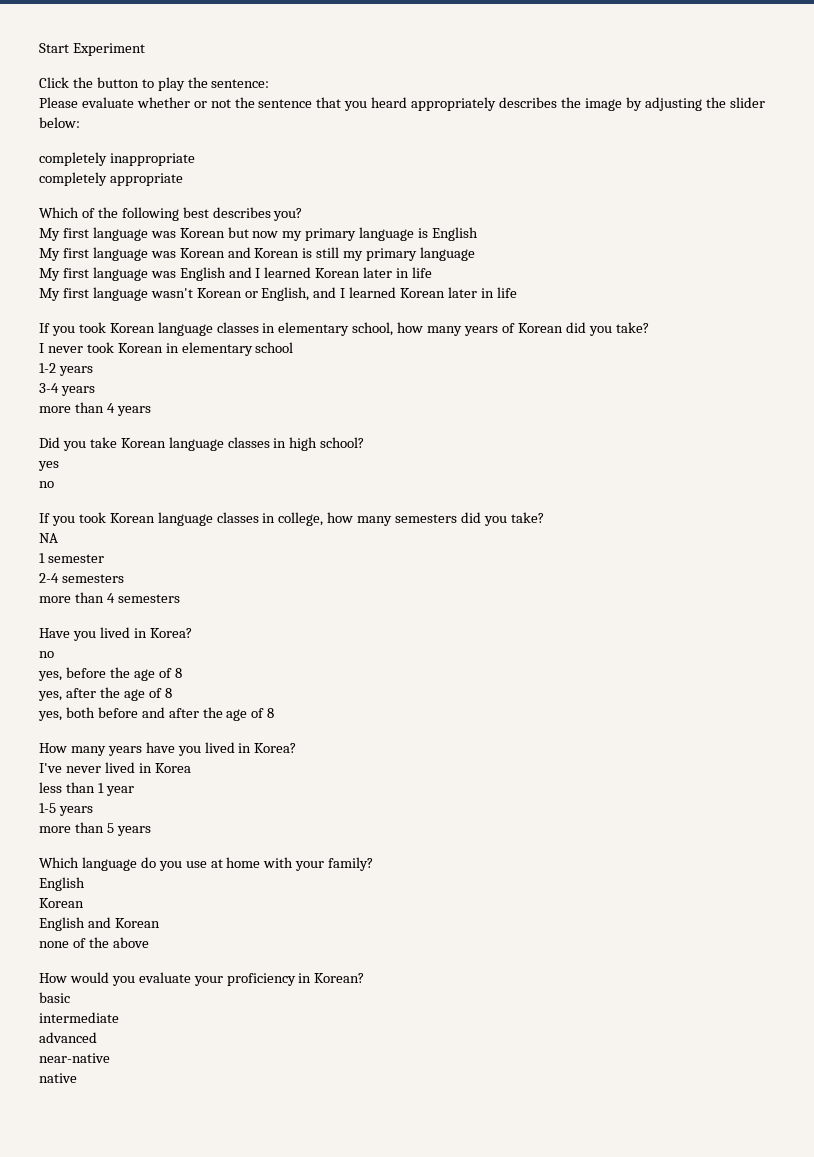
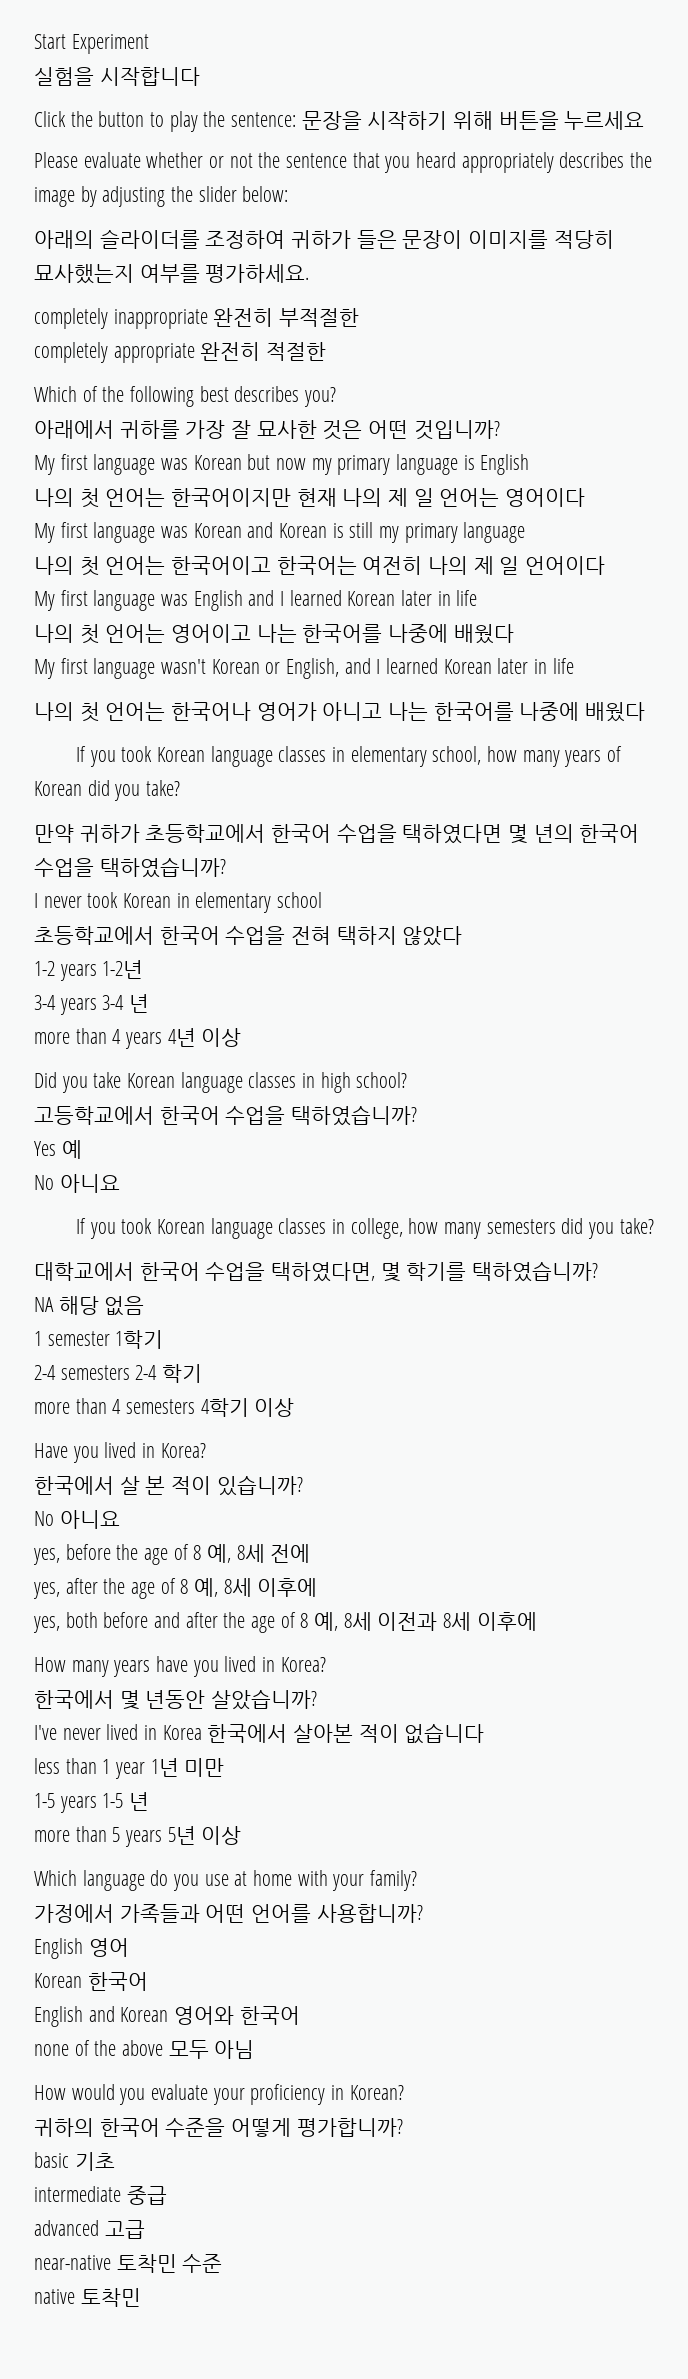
(145, 49) none -> [34,67,200,86] // 실험을 시작합니다
(270, 83) none -> [301,111,645,130] 문장을 시작하기 위해 버튼을 누르세요
(80, 122) none -> [34,229,614,249] [34,264,310,284] // 아래의 슬라이더를 조정하여 귀하가 들은 문장이 이미지를 적당히 묘사했는지 여부를 평가하세요.
(195, 159) none -> [213,308,360,327] 완전히 부적절한
(183, 179) none -> [200,342,327,361] 완전히 적절한
(303, 214) none -> [34,420,500,440] // 아래에서 귀하를 가장 잘 묘사한 것은 어떤 것입니까?
(479, 234) none -> [34,488,586,508] // 나의 첫 언어는 한국어이지만 현재 나의 제 일 언어는 영어이다
(476, 254) none -> [34,556,606,576] // 나의 첫 언어는 한국어이고 한국어는 여전히 나의 제 일 언어이다
(433, 272) none -> [34,624,514,644] // 나의 첫 언어는 영어이고 나는 한국어를 나중에 배웠다
(517, 292) none -> [34,702,646,722] // 나의 첫 언어는 한국어나 영어가 아니고 나는 한국어를 나중에 배웠다
(649, 327) none -> [34,824,640,844] [34,857,226,878] // 만약 귀하가 초등학교에서 한국어 수업을 택하였다면 몇 년의 한국어 수업을 택하였습니까?
(294, 347) none -> [34,926,463,946] // 초등학교에서 한국어 수업을 전혀 택하지 않았다
(93, 371) none -> [102,960,144,979] 1-2년
(95, 391) none -> [102,994,150,1013] 3-4 년
(151, 411) none -> [167,1028,242,1047] 4년 이상
[38,461,59,471] [39,481,54,488] yes // no -> [34,1105,418,1126] [34,1140,82,1159] [34,1174,120,1193] 고등학교에서 한국어 수업을 택하였습니까? // Yes 예 // No 아니요
(544, 517) none -> [34,1261,599,1282] // 대학교에서 한국어 수업을 택하였다면, 몇 학기를 택하였습니까?
(58, 538) none -> [58,1296,145,1316] 해당 없음
(104, 558) none -> [115,1330,164,1349] 1학기
(124, 578) none -> [135,1364,203,1383] 2-4 학기
(180, 598) none -> [200,1398,295,1417] 4학기 이상
[39,651,54,658] no -> [34,1475,303,1496] [34,1510,120,1529] 한국에서 살 본 적이 있습니까? // No 아니요
(182, 673) none -> [207,1544,311,1563] 예, 8세 전에
(172, 693) none -> [194,1578,318,1597] 예, 8세 이후에
(275, 713) none -> [314,1612,537,1631] 예, 8세 이전과 8세 이후에
(297, 748) none -> [34,1689,318,1710] // 한국에서 몇 년동안 살았습니까?
(191, 768) none -> [207,1723,485,1744] 한국에서 살아본 적이 없습니다
(134, 791) none -> [150,1758,225,1777] 1년 미만
(93, 811) none -> [102,1792,150,1811] 1-5 년
(151, 831) none -> [167,1826,242,1845] 5년 이상
[39,877,85,891] [39,898,84,908] // English // Korean -> [34,1904,423,1923] [34,1938,129,1959] [34,1972,148,1991] // 가정에서 가족들과 어떤 언어를 사용합니까? // English 영어 // Korean 한국어
(160, 923) none -> [174,2006,300,2025] 영어와 한국어
(149, 942) none -> [168,2040,255,2059] 모두 아님
(365, 978) none -> [34,2118,403,2137] // 귀하의 한국어 수준을 어떻게 평가합니까?
(70, 997) none -> [74,2152,115,2171] 기초
(119, 1017) none -> [126,2186,167,2205] 중급
(97, 1037) none -> [104,2220,145,2239] 고급
(110, 1058) none -> [116,2254,223,2273] 토착민 수준
(77, 1078) none -> [80,2288,141,2307] 토착민

